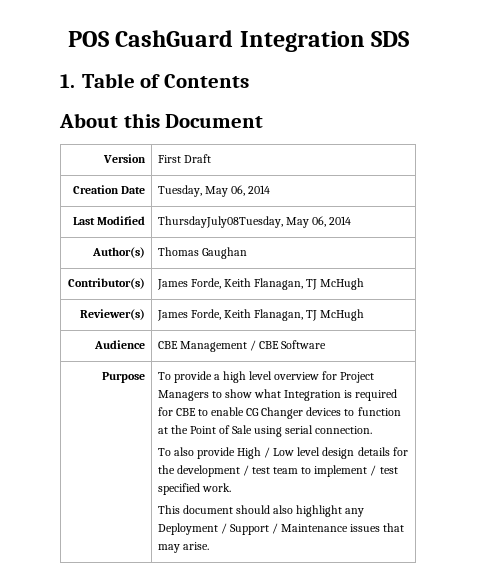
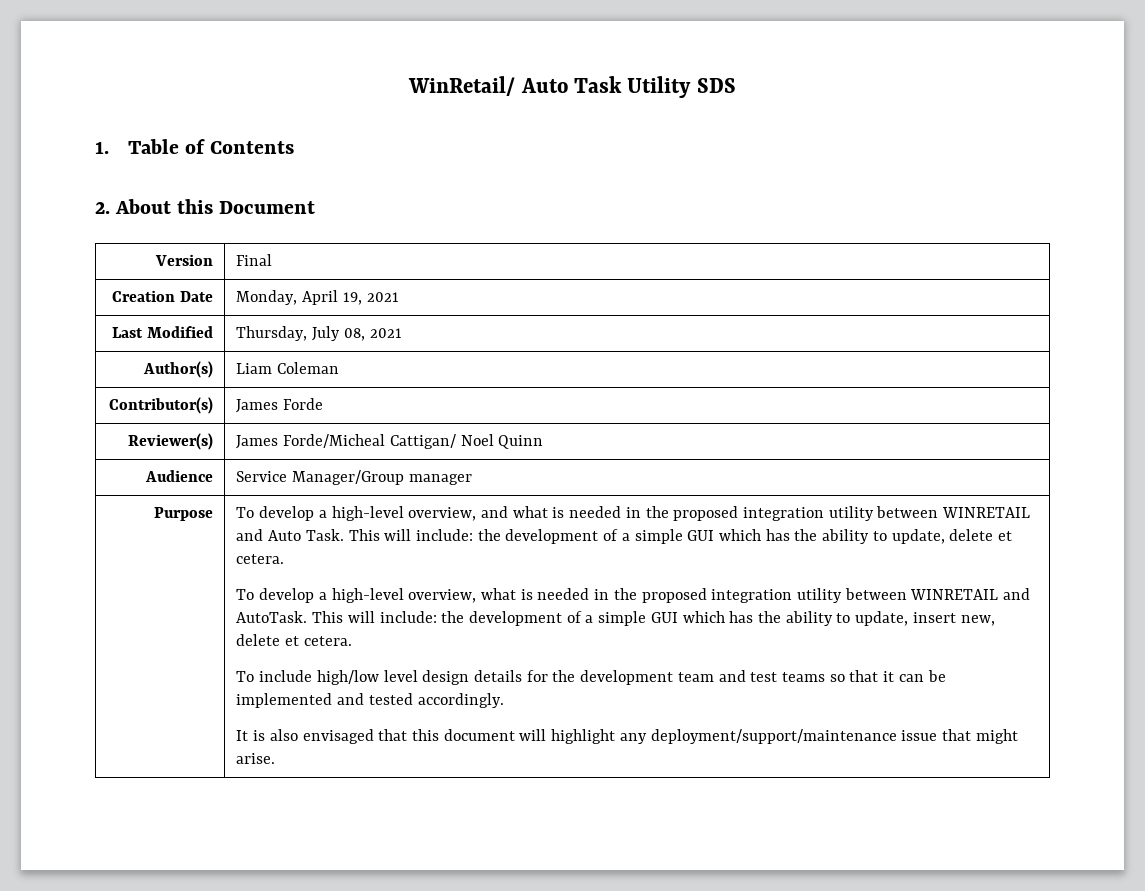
[67,30,365,52] POS CashGuard Integration -> [408,76,692,98] WinRetail/ Auto Task Utility
(249, 81) none -> [95,202,110,214] 2.
[157,154,211,163] First Draft -> [236,254,273,266] Final
[157,185,271,197] [73,216,146,225] [157,216,352,228] Tuesday, May 06, 2014 // Last Modified | ThursdayJuly08Tuesday, May 06, 2014 -> [236,290,399,305] [111,326,213,338] [236,326,402,341] Monday, April 19, 2021 // Last Modified | Thursday, July 08, 2021
[157,247,247,259] Thomas Gaughan -> [236,362,340,374] Liam Coleman
[190,278,365,290] [80,309,146,320] [156,309,365,321] [94,340,146,349] [157,340,327,352] [102,372,146,383] [157,371,375,383] [157,389,398,401] [157,407,401,419] [157,425,373,437] [157,447,295,459] Forde, Keith Flanagan, TJ McHugh // Reviewer(s) | James Forde, Keith Flanagan, TJ McHugh // Audience | CBE Management / CBE Software // Purpose | To provide a high level overview for Project Managers to show what Integration is required for CBE to enable CG Changer devices to function at the Point of Sale using serial connection. // To also provide High / Low -> [283,398,324,410] [127,433,213,450] [236,434,544,449] [144,470,213,482] [236,470,472,485] [153,507,213,521] [236,506,1031,521] [236,529,1013,544] [236,554,285,564] [236,588,1031,603] [236,611,995,626] [236,634,352,646] [236,670,379,685] Forde // Reviewer(s) | James Forde/Micheal Cattigan/ Noel Quinn // Audience | Service Manager/Group manager // Purpose | To develop a high-level overview, and what is needed in the proposed integration utility between WINRETAIL and Auto Task. This will include: the development of a simple GUI which has the ability to update, delete et cetera. // To develop a high-level overview, what is needed in the proposed integration utility between WINRETAIL and AutoTask. This will include: the development of a simple GUI which has the ability to update, insert new, delete et cetera. // To include high/low
[242,465,398,477] [157,483,231,495] [157,505,365,517] [157,523,405,535] [157,544,180,553] / test team to implement / test specified work. // This document should also highlight any Deployment / Support / Maintenance issues that may -> [677,670,946,682] [236,693,504,708] [236,729,1018,744] team and test teams so that it can be implemented and tested accordingly. // It is also envisaged that this document will highlight any deployment/support/maintenance issue that might

